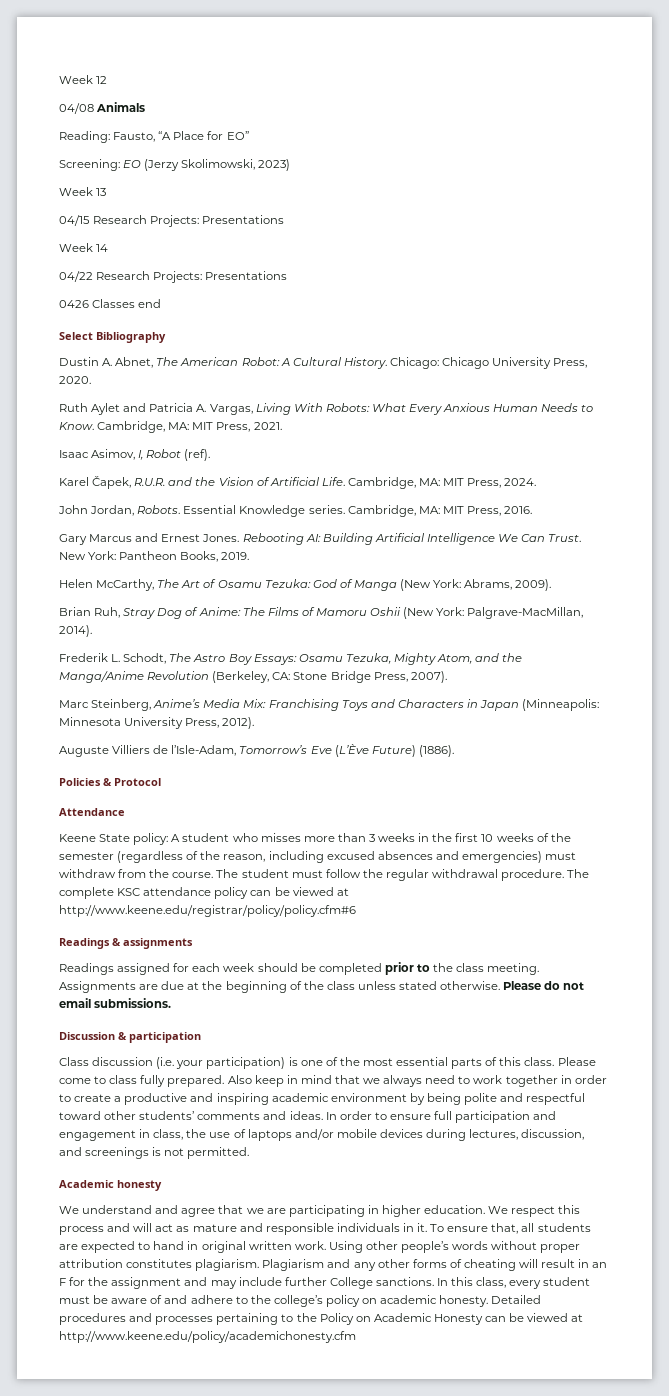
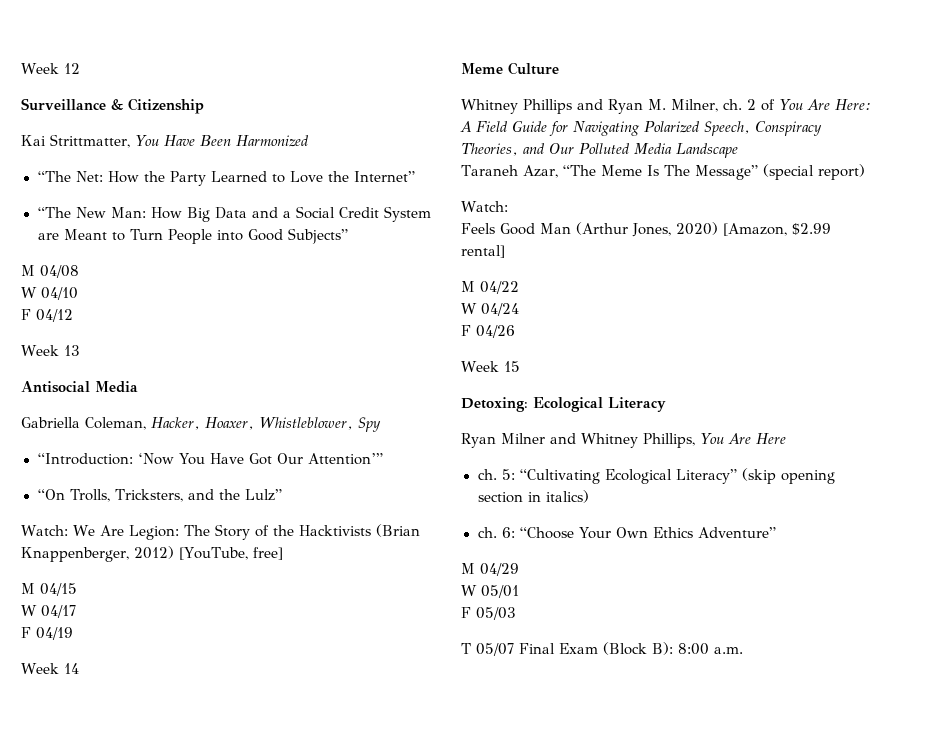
[59,102,146,114] [59,131,249,143] [59,159,291,171] [59,187,107,196] [59,215,285,227] [59,243,109,252] [59,271,288,283] [59,299,162,308] [59,332,166,343] [59,357,588,369] [59,376,91,384] [59,403,594,415] [59,421,282,433] [59,449,211,461] [59,476,537,489] [58,505,533,517] [59,533,582,545] [59,551,250,562] [59,579,552,591] [59,607,584,619] [59,625,92,637] [59,653,523,665] [59,671,447,683] [59,699,600,711] [59,717,255,729] [59,744,454,757] [59,778,161,786] [59,808,125,816] [59,833,571,845] [59,851,577,863] [59,869,590,881] [59,887,349,899] [59,905,356,917] [59,938,193,949] [59,962,540,975] [59,981,585,993] [59,998,172,1008] [59,1032,201,1043] [59,1057,596,1069] [59,1075,607,1087] [59,1093,586,1105] [59,1111,557,1123] [59,1129,585,1141] [59,1147,250,1159] [59,1180,162,1191] [59,1205,581,1217] [59,1223,591,1235] [59,1241,581,1253] [59,1259,608,1271] [59,1277,591,1289] [59,1295,542,1307] [59,1313,584,1325] [59,1331,356,1343] 04/08 Animals // Reading: Fausto, “A Place for EO” // Screening: EO (Jerzy Skolimowski, 2023) // Week 13 // 04/15 Research Projects: Presentations // Week 14 // 04/22 Research Projects: Presentations // 0426 Classes end // Select Bibliography // Dustin A. Abnet, The American Robot: A Cultural History. Chicago: Chicago University Press, 2020. // Ruth Aylet and Patricia A. Vargas, Living With Robots: What Every Anxious Human Needs to Know. Cambridge, MA: MIT Press, 2021. // Isaac Asimov, I, Robot (ref). // Karel Čapek, R.U.R. and the Vision of Artificial Life. Cambridge, MA: MIT Press, 2024. // John Jordan, Robots. Essential Knowledge series. Cambridge, MA: MIT Press, 2016. // Gary Marcus and Ernest Jones. Rebooting AI: Building Artificial Intelligence We Can Trust. New York: Pantheon Books, 2019. // Helen McCarthy, The Art of Osamu Tezuka: God of Manga (New York: Abrams, 2009). // Brian Ruh, Stray Dog of Anime: The Films of Mamoru Oshii (New York: Palgrave-MacMillan, 2014). // Frederik L. Schodt, The Astro Boy Essays: Osamu Tezuka, Mighty Atom, and the Manga/Anime Revolution (Berkeley, CA: Stone Bridge Press, 2007). // Marc Steinberg, Anime’s Media Mix: Franchising Toys and Characters in Japan (Minneapolis: Minnesota University Press, 2012). // Auguste Villiers de l’Isle-Adam, Tomorrow’s Eve (L’Ève Future) (1886). // Policies & Protocol // Attendance // Keene State policy: A student who misses more than 3 weeks in the first 10 weeks of the semester (regardless of the reason, including excused absences and emergencies) must withdraw from the course. The student must follow the regular withdrawal procedure. The complete KSC attendance policy can be viewed at http://www.keene.edu/registrar/policy/policy.cfm#6 // Readings & assignments // Readings assigned for each week should be completed prior to the class meeting. Assignments are due at the beginning of the class unless stated otherwise. Please do not email submissions. // Discussion & participation // Class discussion (i.e. your participation) is one of the most essential parts of this class. Please come to class fully prepared. Also keep in mind that we always need to work together in order to create a productive and inspiring academic environment by being polite and respectful toward other students’ comments and ideas. In order to ensure full participation and engagement in class, the use of laptops and/or mobile devices during lectures, discussion, and screenings is not permitted. // Academic honesty // We understand and agree that we are participating in higher education. We respect this process and will act as mature and responsible individuals in it. To ensure that, all students are expected to hand in original written work. Using other people’s words without proper attribution constitutes plagiarism. Plagiarism and any other forms of cheating will result in an F for the assignment and may include further College sanctions. In this class, every student must be aware of and adhere to the college’s policy on academic honesty. Detailed procedures and processes pertaining to the Policy on Academic Honesty can be viewed at http://www.keene.edu/policy/academichonesty.cfm -> [21,98,204,114] [21,134,309,148] [37,171,415,186] [37,206,431,222] [37,228,349,244] [21,265,79,278] [21,287,78,300] [21,309,73,322] [21,345,80,356] [21,381,138,393] [21,417,381,432] [37,453,384,465] [37,489,283,502] [21,524,420,540] [21,546,283,562] [21,583,77,596] [21,605,76,618] [21,627,73,640] [21,663,79,674] [461,62,559,75] [461,99,871,114] [460,121,822,136] [461,143,738,158] [461,164,865,180] [461,201,508,212] [461,222,831,237] [461,245,505,258] [461,281,519,294] [461,303,519,316] [461,325,515,338] [461,361,520,372] [461,397,666,412] [461,433,786,448] [477,468,835,484] [477,490,589,503] [477,527,777,539] [461,563,519,576] [461,585,519,598] [461,607,516,620] [461,642,743,656] Surveillance & Citizenship // Kai Strittmatter, You Have Been Harmonized // “The Net: How the Party Learned to Love the Internet” // “The New Man: How Big Data and a Social Credit System are Meant to Turn People into Good Subjects” // M 04/08 // W 04/10 // F 04/12 // Week 13 // Antisocial Media // Gabriella Coleman, Hacker, Hoaxer, Whistleblower, Spy // “Introduction: ‘Now You Have Got Our Attention’” // “On Trolls, Tricksters, and the Lulz” // Watch: We Are Legion: The Story of the Hacktivists (Brian Knappenberger, 2012) [YouTube, free] // M 04/15 // W 04/17 // F 04/19 // Week 14 // Meme Culture // Whitney Phillips and Ryan M. Milner, ch. 2 of You Are Here: A Field Guide for Navigating Polarized Speech, Conspiracy Theories, and Our Polluted Media Landscape // Taraneh Azar, “The Meme Is The Message” (special report) // Watch: // Feels Good Man (Arthur Jones, 2020) [Amazon, $2.99 rental] // M 04/22 // W 04/24 // F 04/26 // Week 15 // Detoxing: Ecological Literacy // Ryan Milner and Whitney Phillips, You Are Here // ch. 5: “Cultivating Ecological Literacy” (skip opening section in italics) // ch. 6: “Choose Your Own Ethics Adventure” // M 04/29 // W 05/01 // F 05/03 // T 05/07 Final Exam (Block B): 8:00 a.m.

